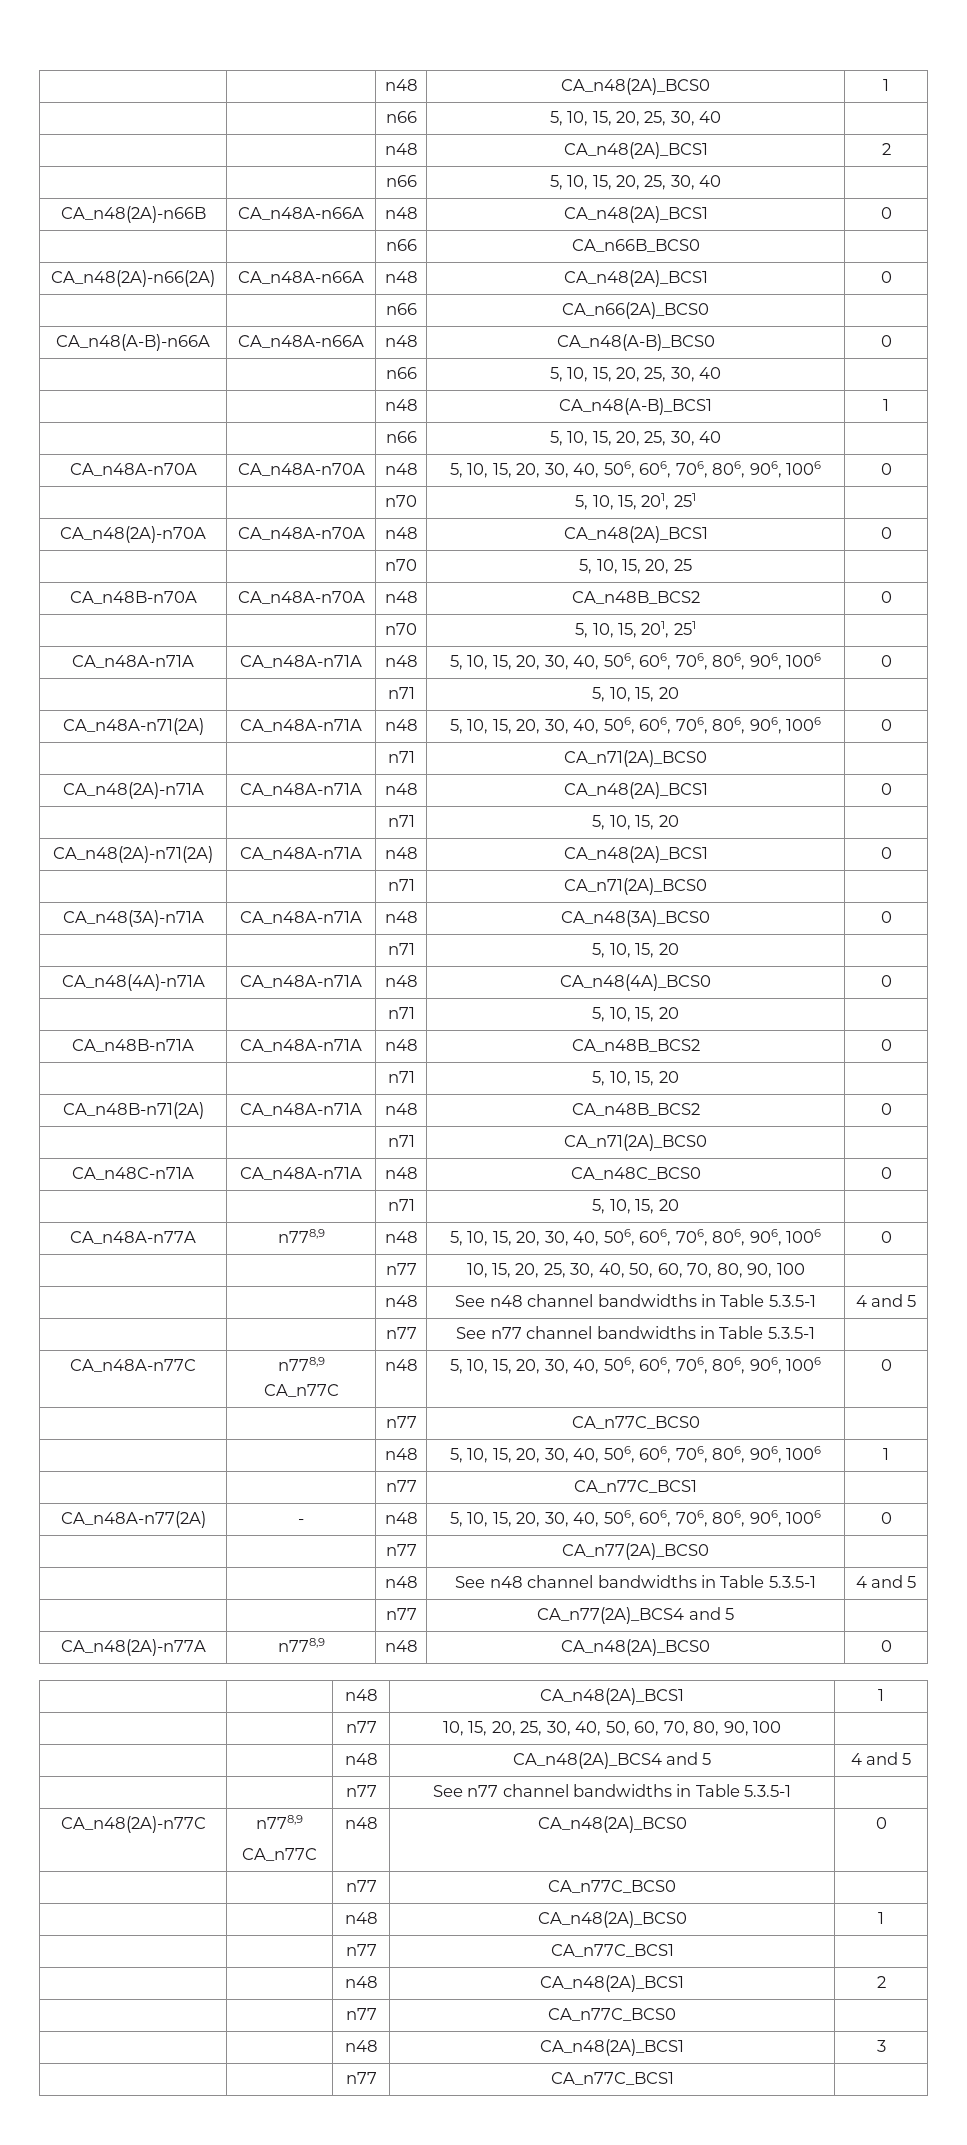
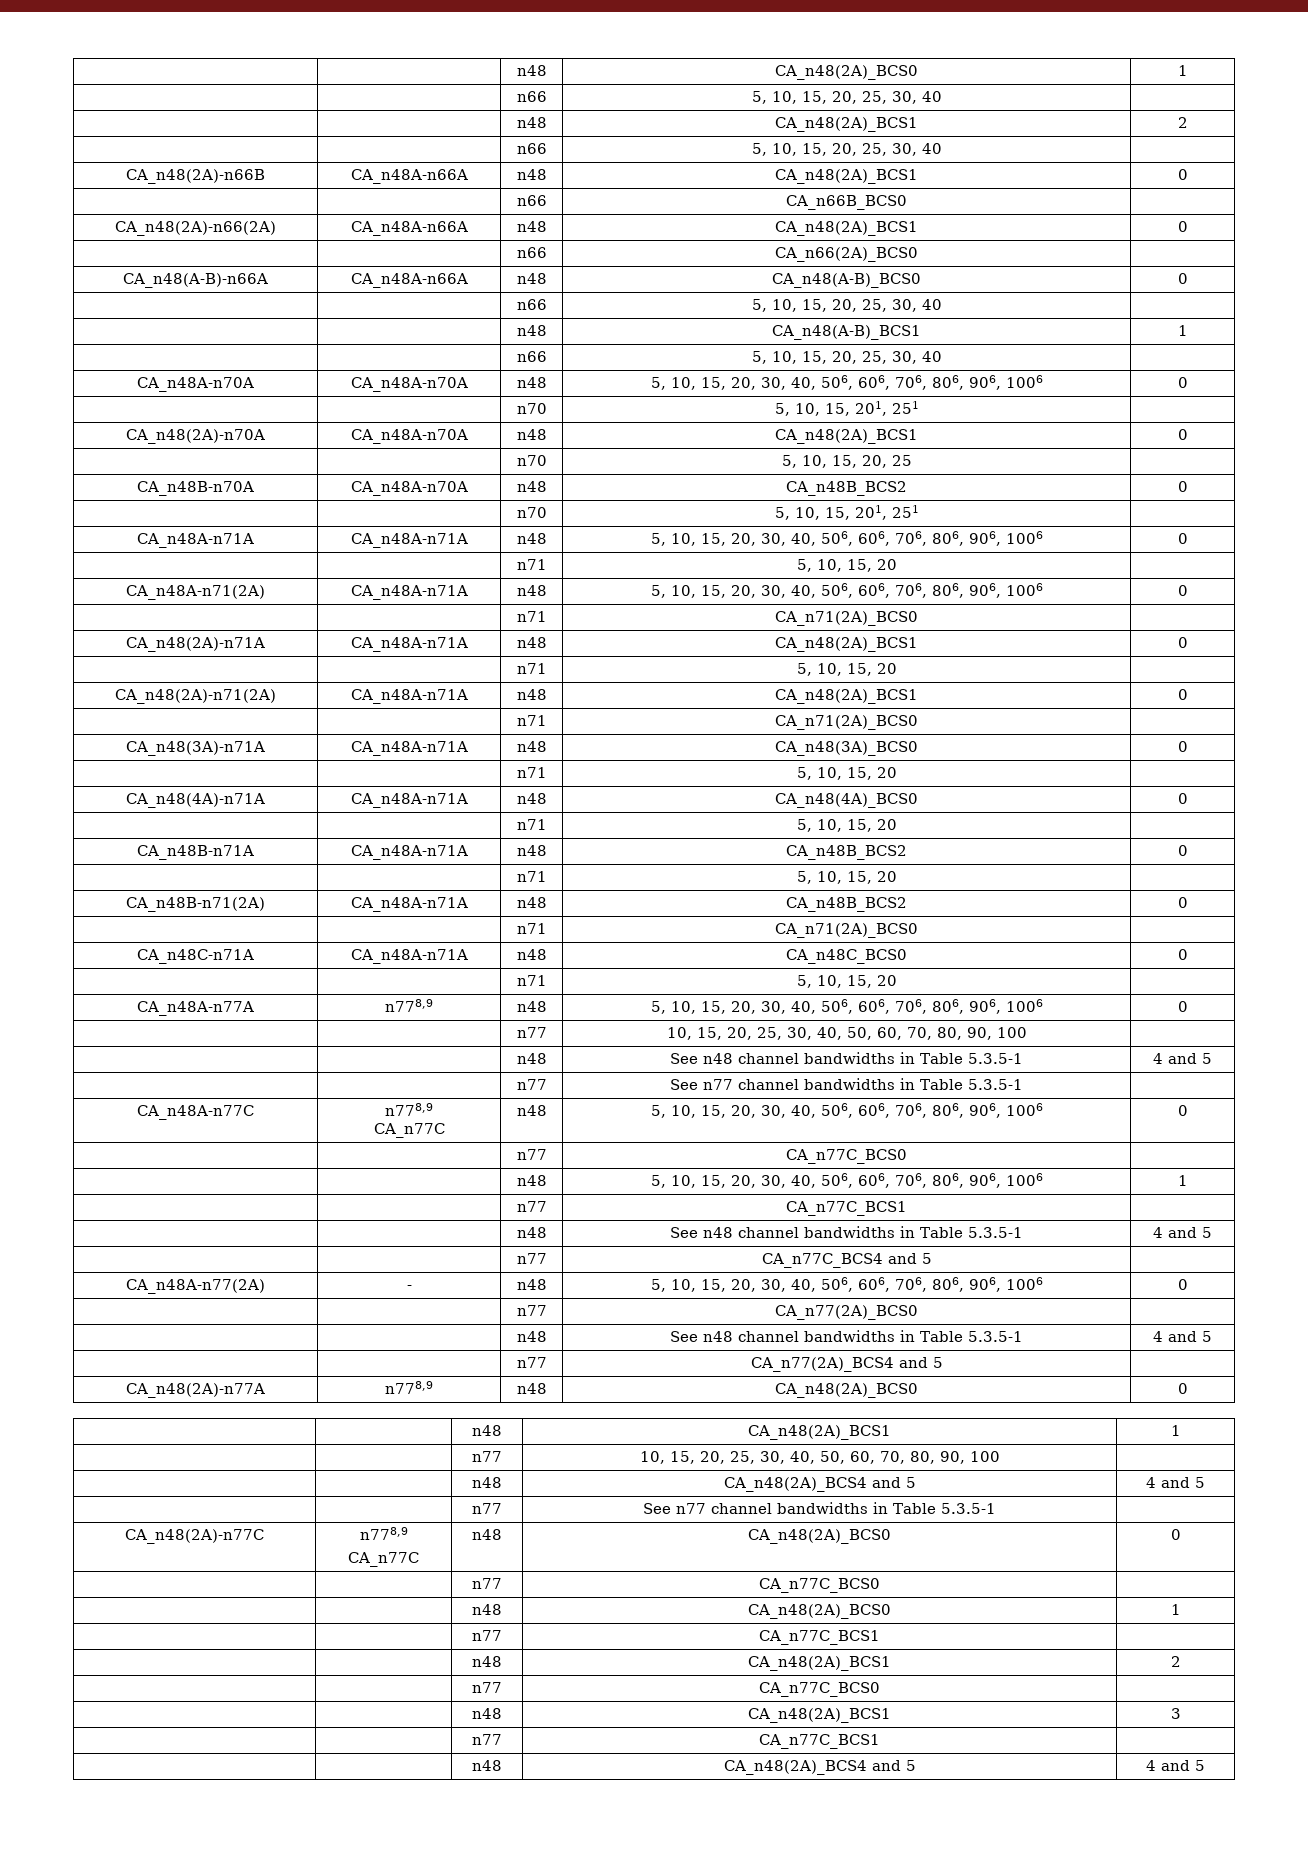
(697, 1486) none -> [516,1227,547,1238] [670,1226,1023,1238] [1153,1227,1212,1238] [516,1253,547,1264] [761,1253,932,1268] // | | n48 | See n48 channel bandwidths in Table 5.3.5-1 | 4 and 5 // | | n77 | CA_n77C_BCS4 and 5 |
(674, 2078) none -> [472,1760,502,1771] [723,1760,916,1775] [1146,1760,1205,1771] // | | n48 | CA_n48(2A)_BCS4 and 5 | 4 and 5

